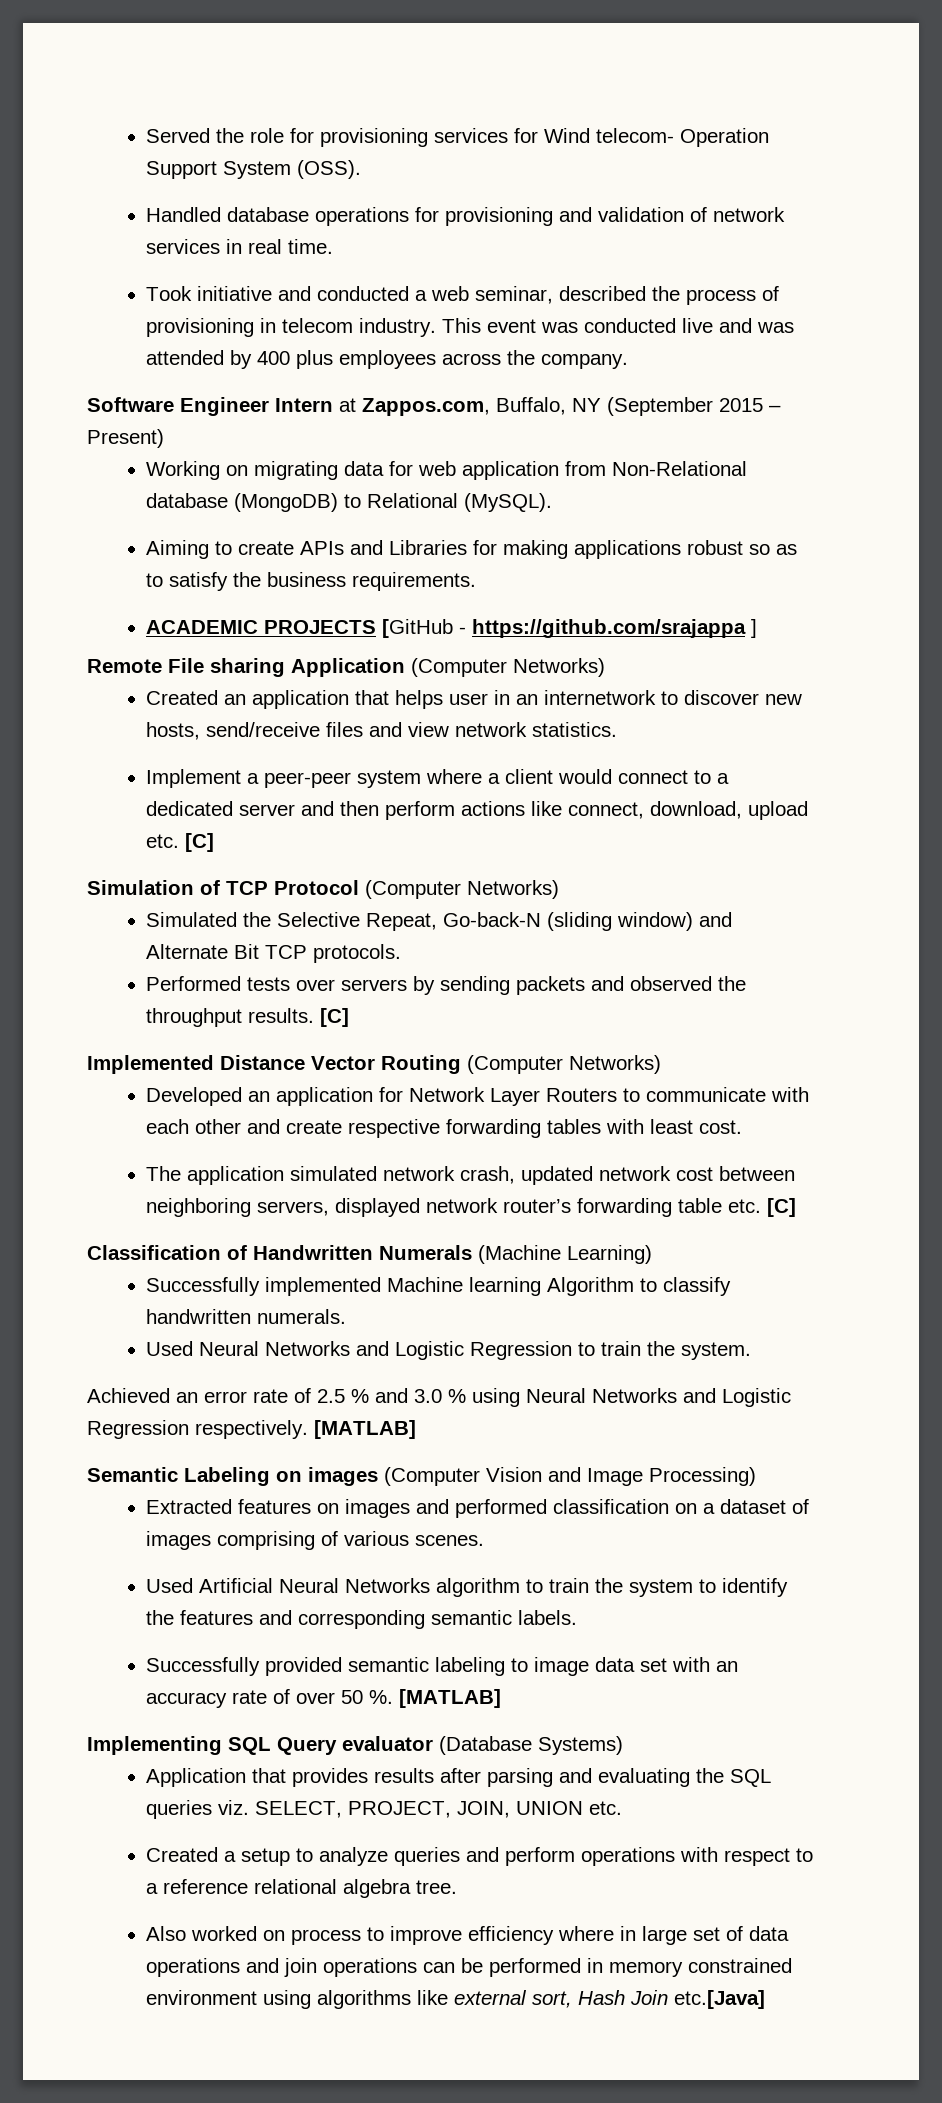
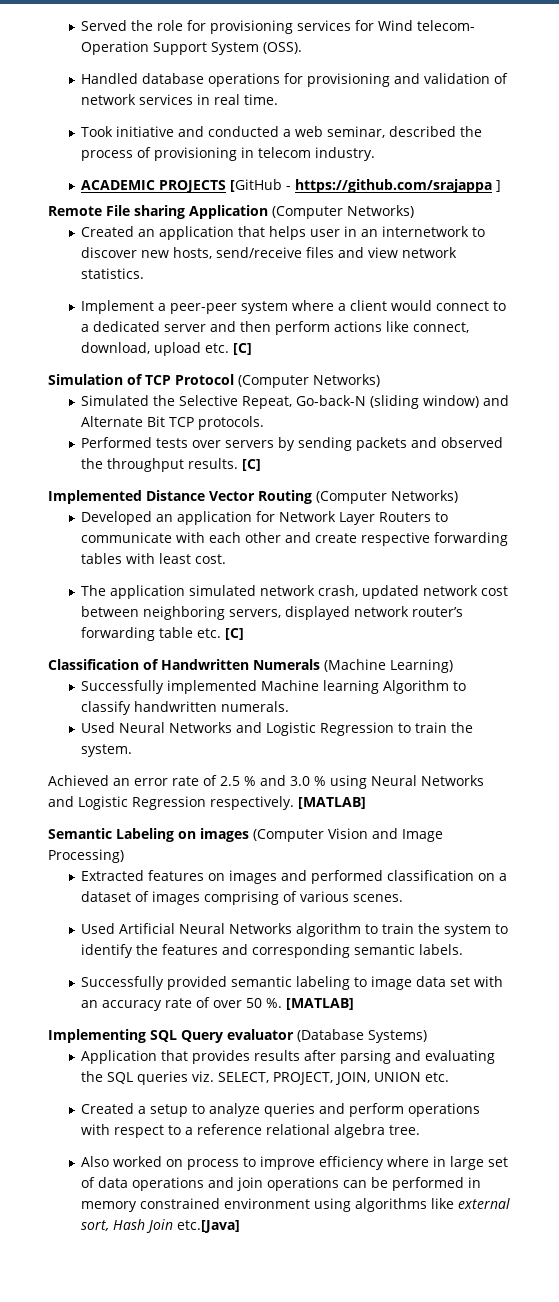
[442,318,795,333] [146,350,629,369] [87,397,781,416] [87,429,164,448] [146,461,748,480] [146,493,553,512] [146,540,798,559] [146,572,477,591] This event was conducted live and was attended by 400 plus employees across the company. // Software Engineer Intern at Zappos.com, Buffalo, NY (September 2015 – Present) // Working on migrating data for web application from Non-Relational database (MongoDB) to Relational (MySQL). // Aiming to create APIs and Libraries for making applications robust so as to satisfy the business requirements. -> (376, 154) none

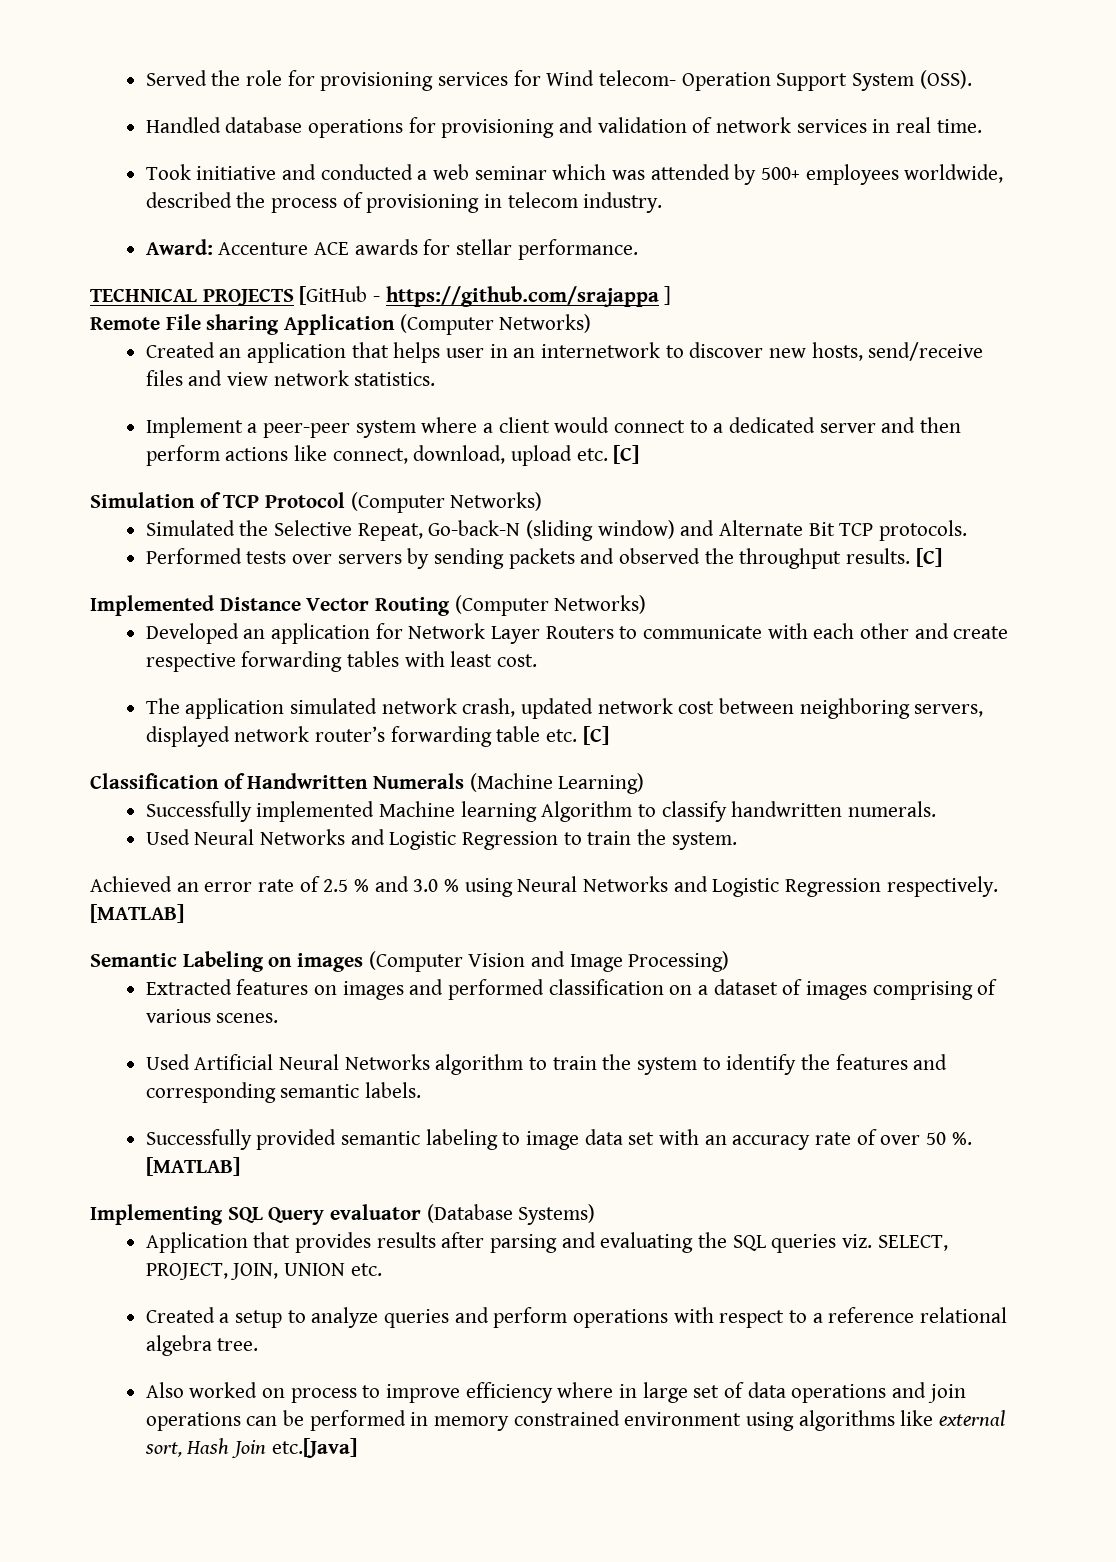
[327,126,386,138] seminar, -> [474,164,1004,185] seminar which was attended by 500+ employees worldwide,
[81,180,156,190] ACADEMIC -> [145,239,638,260] [90,289,197,302] Award: Accenture ACE awards for stellar performance. // TECHNICAL

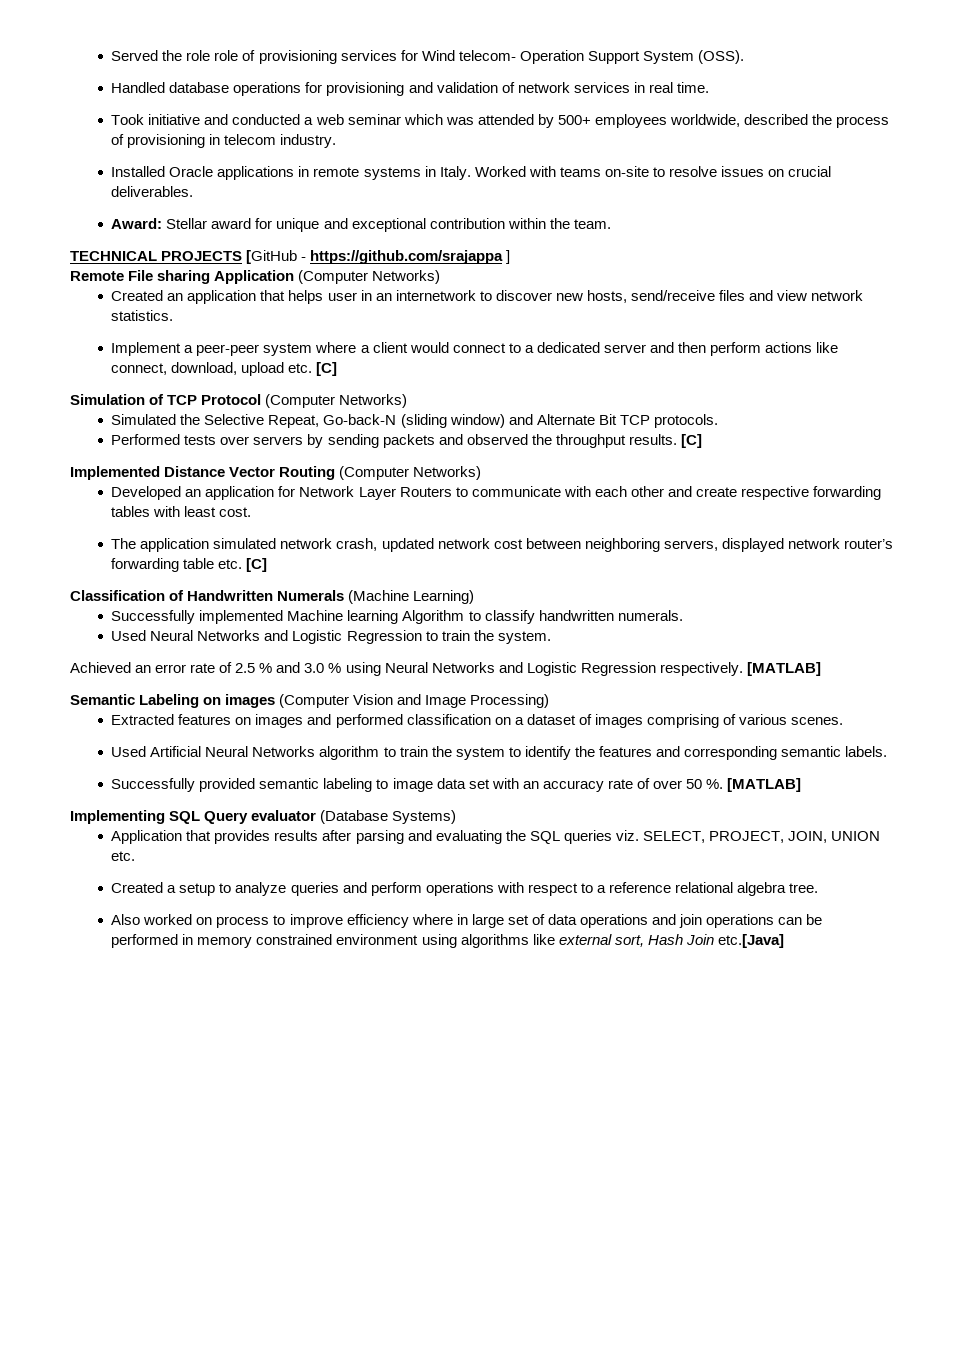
[287,70,315,86] for -> [214,50,256,61] role of
[145,239,638,260] Award: Accenture ACE awards for stellar performance. -> [111,166,832,180] [111,186,194,197] [111,218,611,232] Installed Oracle applications in remote systems in Italy. Worked with teams on-site to resolve issues on crucial deliverables. // Award: Stellar award for unique and exceptional contribution within the team.

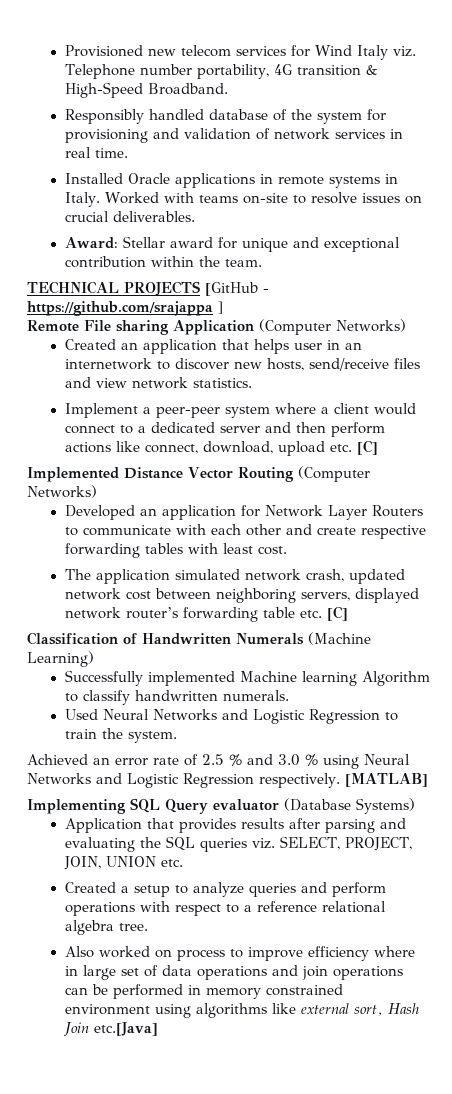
[111,50,744,64] [111,82,302,96] Served the role role of provisioning services for Wind telecom- Operation Support System (OSS). // Handled database operations -> [64,45,416,60] [64,64,377,79] [64,82,228,98] [64,109,362,124] Provisioned new telecom services for Wind Italy viz. Telephone number portability, 4G transition & High-Speed Broadband. // Responsibly handled database of the system
[111,114,890,128] [111,134,337,148] // Took initiative and conducted a web seminar which was attended by 500+ employees worldwide, described the process of provisioning in telecom industry. -> (128, 153) none
[70,394,408,408] [111,414,718,428] [111,434,702,448] // Simulation of TCP Protocol (Computer Networks) // Simulated the Selective Repeat, Go-back-N (sliding window) and Alternate Bit TCP protocols. // Performed tests over servers by sending packets and observed the throughput results. [C] -> (378, 447) none
[70,694,550,708] [111,714,844,728] [111,746,888,760] [111,778,802,792] // Semantic Labeling on images (Computer Vision and Image Processing) // Extracted features on images and performed classification on a dataset of images comprising of various scenes. // Used Artificial Neural Networks algorithm to train the system to identify the features and corresponding semantic labels. // Successfully provided semantic labeling to image data set with an accuracy rate of over 50 %. [MATLAB] -> (428, 780) none

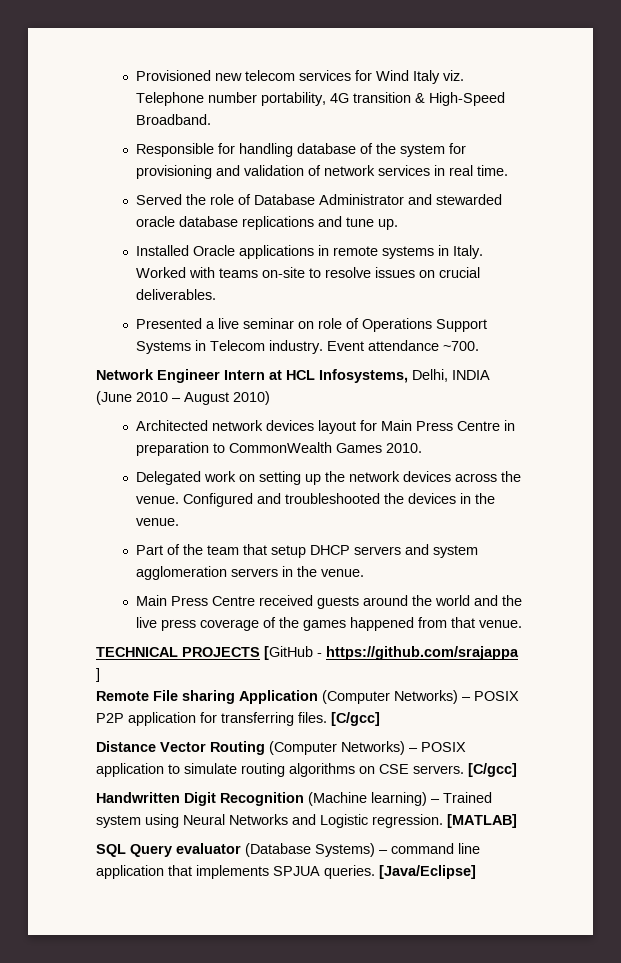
[64,109,204,124] Responsibly handled -> [136,143,294,157] Responsible for handling
(128, 153) none -> [136,194,503,205] [136,216,399,230] // Served the role of Database Administrator and stewarded oracle database replications and tune up.
[64,236,400,252] [64,256,262,268] Award: Stellar award for unique and exceptional contribution within the team. -> [136,318,488,332] [136,340,480,354] [96,369,490,383] [96,391,270,405] [136,420,516,434] [136,442,423,456] [136,471,522,485] [136,493,496,507] [136,518,180,526] [136,544,479,558] [136,566,365,580] [136,595,523,609] [136,617,523,631] Presented a live seminar on role of Operations Support Systems in Telecom industry. Event attendance ~700. // Network Engineer Intern at HCL Infosystems, Delhi, INDIA (June 2010 – August 2010) // Architected network devices layout for Main Press Centre in preparation to CommonWealth Games 2010. // Delegated work on setting up the network devices across the venue. Configured and troubleshooted the devices in the venue. // Part of the team that setup DHCP servers and system agglomeration servers in the venue. // Main Press Centre received guests around the world and the live press coverage of the games happened from that venue.
[64,339,362,354] [64,358,420,371] [64,377,252,389] [64,403,416,418] [64,422,385,437] [64,440,378,456] [27,467,119,482] // Created an application that helps user in an internetwork to discover new hosts, send/receive files and view network statistics. // Implement a peer-peer system where a client would connect to a dedicated server and then perform actions like connect, download, upload etc. [C] // Implemented -> [462,691,519,701] [96,712,380,726] – POSIX P2P application for transferring files. [C/gcc] //
[64,505,423,520] [64,524,426,539] [64,543,287,558] [64,569,405,584] [64,588,419,603] [64,606,348,622] [27,632,371,645] [27,651,94,667] [64,670,430,686] [64,690,289,705] [64,709,398,724] [64,728,177,743] [27,754,318,766] // Developed an application for Network Layer Routers to communicate with each other and create respective forwarding tables with least cost. // The application simulated network crash, updated network cost between neighboring servers, displayed network router’s forwarding table etc. [C] // Classification of Handwritten Numerals (Machine Learning) // Successfully implemented Machine learning Algorithm to classify handwritten numerals. // Used Neural Networks and Logistic Regression to train the system. // Achieved an error rate of 2.5 % and 3.0 % -> [409,742,466,752] [96,763,517,777] [96,792,492,806] [96,815,141,828] – POSIX application to simulate routing algorithms on CSE servers. [C/gcc] // Handwritten Digit Recognition (Machine learning) – Trained system
[183,773,340,788] Regression respectively. -> [372,814,443,828] regression.
[27,799,126,814] Implementing -> (517, 821) none
[64,818,406,833] [64,836,412,852] [63,856,183,870] [64,882,386,897] [64,901,386,916] [64,920,148,935] [64,946,415,961] [64,965,403,980] [64,984,343,999] [64,1003,419,1018] [63,1022,158,1036] // Application that provides results after parsing and evaluating the SQL queries viz. SELECT, PROJECT, JOIN, UNION etc. // Created a setup to analyze queries and perform operations with respect to a reference relational algebra tree. // Also worked on process to improve efficiency where in large set of data operations and join operations can be performed in memory constrained environment using algorithms like external sort, Hash Join etc.[Java] -> [379,843,480,854] [96,865,476,879] – command line application that implements SPJUA queries. [Java/Eclipse]

